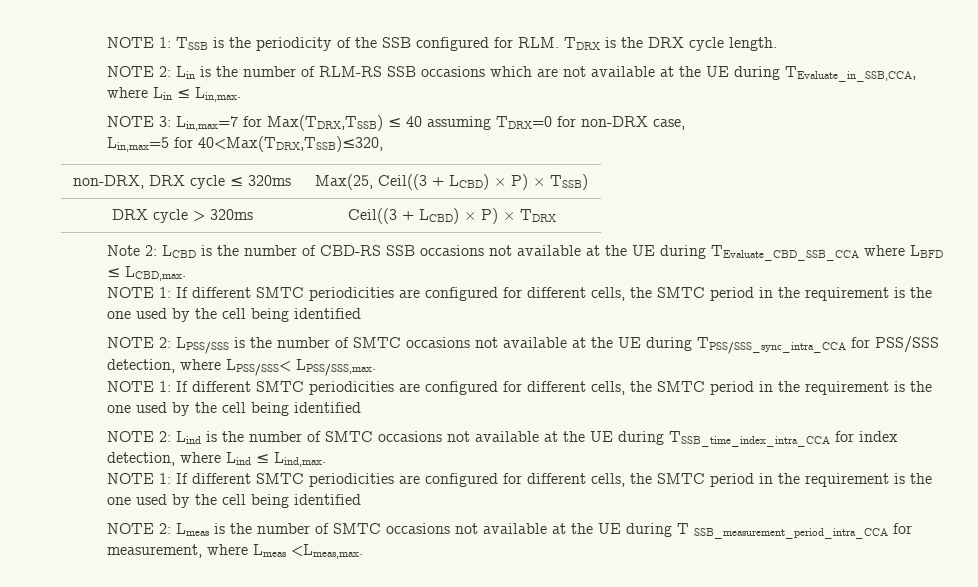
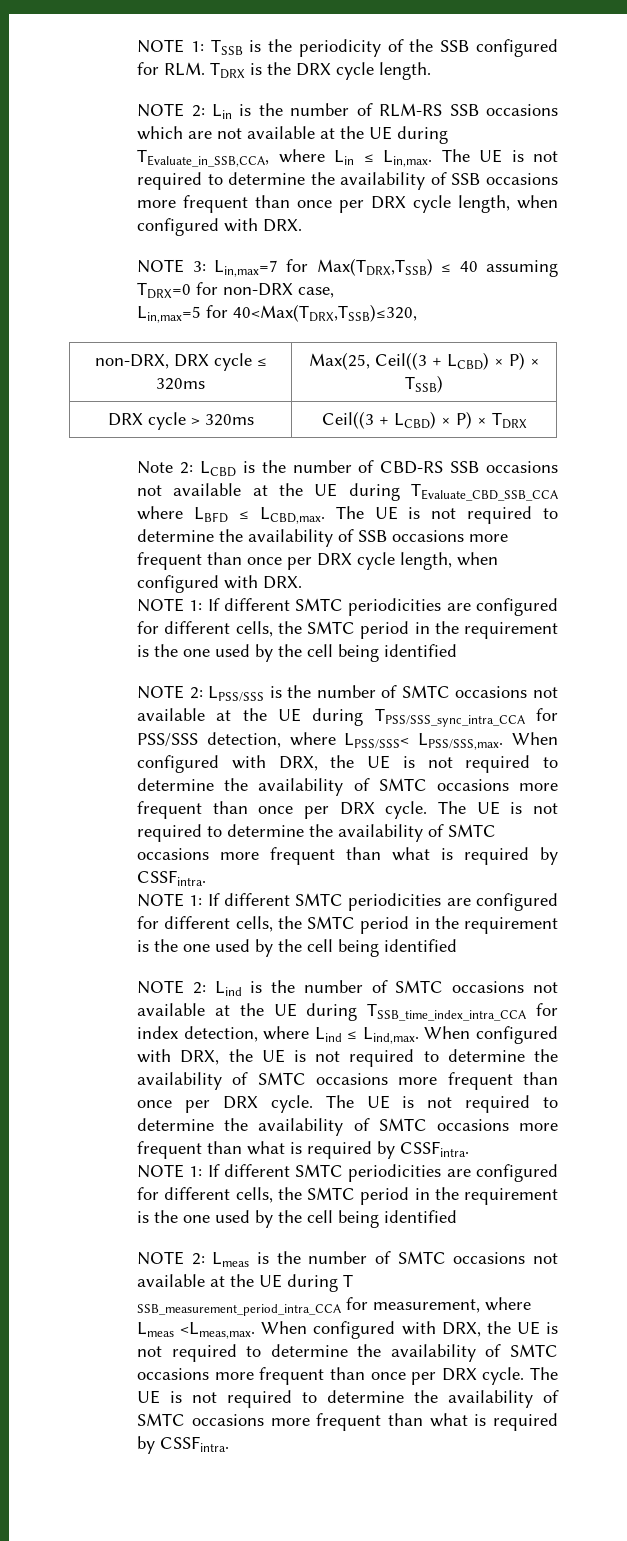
(242, 94) none -> [441,149,558,163] [137,172,558,190] [137,195,558,213] [137,218,303,236] The UE is not required to determine the availability of SSB occasions more frequent than once per DRX cycle length, when configured with DRX.
(187, 273) none -> [335,506,558,524] [137,529,509,547] [137,552,499,570] [137,575,303,593] The UE is not required to determine the availability of SSB occasions more frequent than once per DRX cycle length, when configured with DRX.
(377, 367) none -> [511,732,558,745] [137,755,558,773] [137,778,558,796] [137,801,559,819] [137,824,497,842] [137,847,558,865] [137,870,207,886] When configured with DRX, the UE is not required to determine the availability of SMTC occasions more frequent than once per DRX cycle. The UE is not required to determine the availability of SMTC occasions more frequent than what is required by CSSFintra.
(327, 459) none -> [424,1026,558,1044] [137,1049,559,1067] [137,1072,558,1090] [137,1095,558,1113] [137,1118,558,1136] [137,1141,470,1159] When configured with DRX, the UE is not required to determine the availability of SMTC occasions more frequent than once per DRX cycle. The UE is not required to determine the availability of SMTC occasions more frequent than what is required by CSSFintra.
(364, 551) none -> [261,1321,558,1339] [137,1344,558,1362] [137,1367,558,1385] [137,1390,559,1408] [137,1413,558,1431] [137,1436,230,1454] When configured with DRX, the UE is not required to determine the availability of SMTC occasions more frequent than once per DRX cycle. The UE is not required to determine the availability of SMTC occasions more frequent than what is required by CSSFintra.

